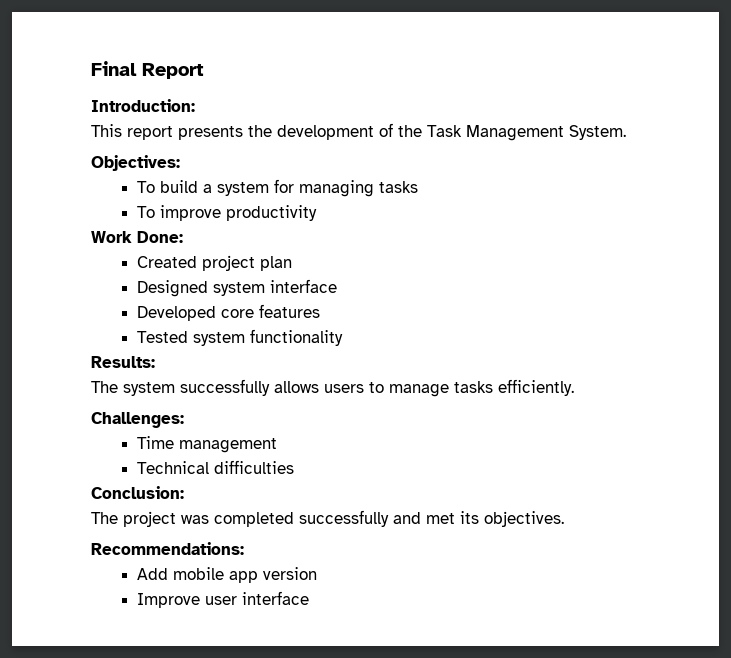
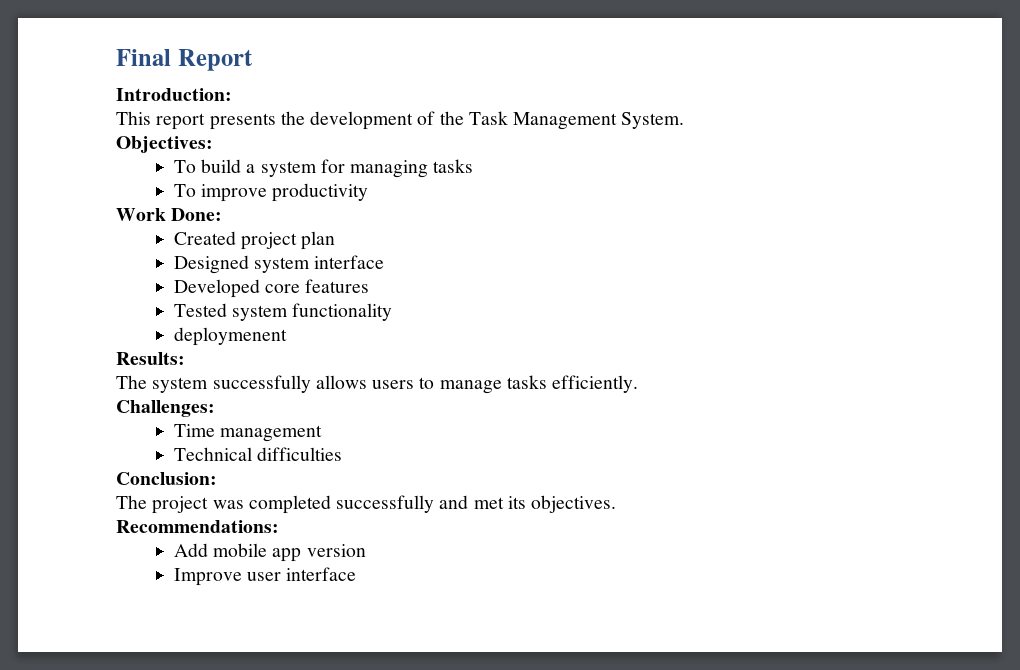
(344, 337) none -> [173,327,287,346] // deploymenent

